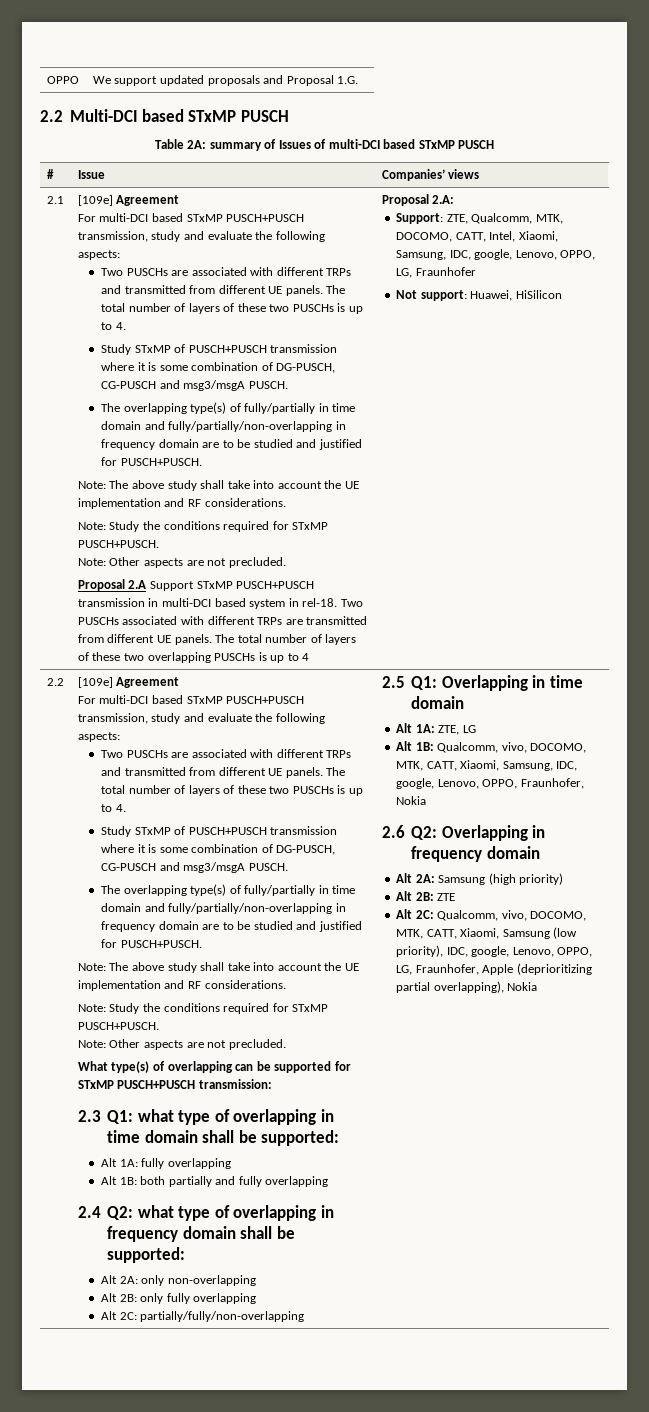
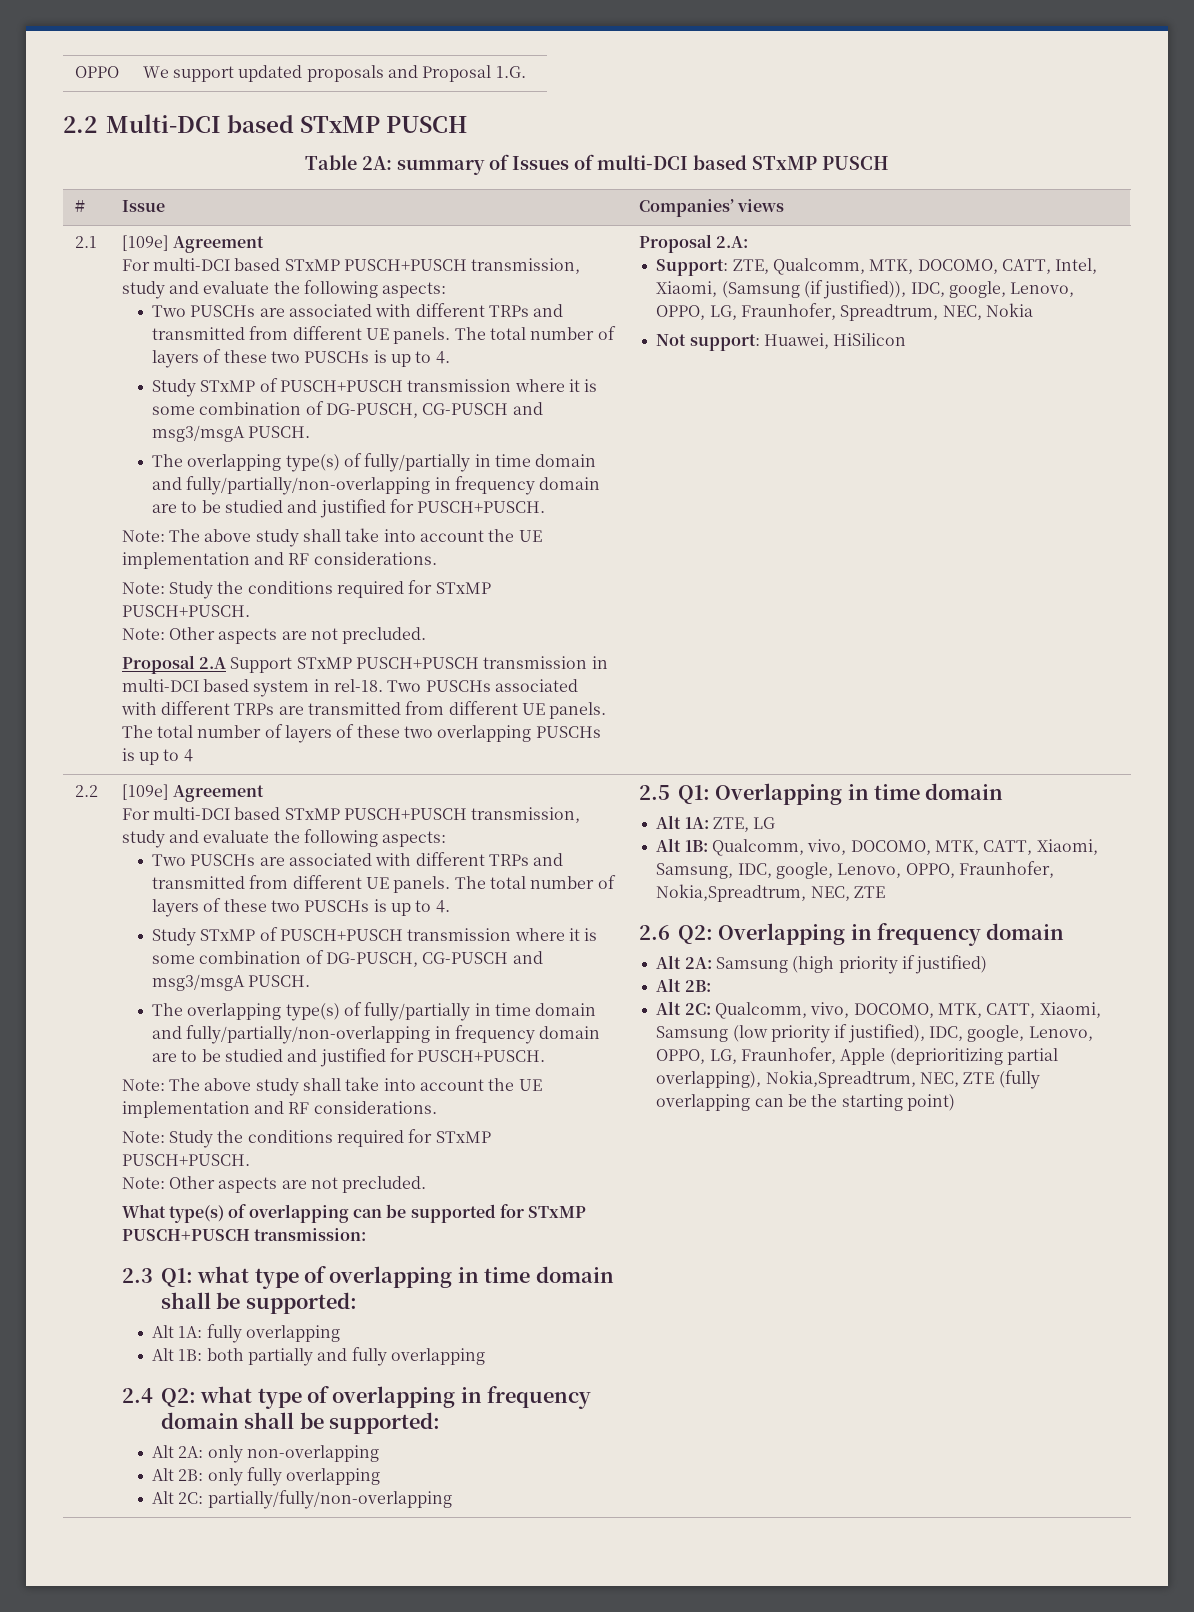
[396,249,596,260] [396,267,476,278] Samsung, IDC, google, Lenovo, OPPO, LG, Fraunhofer -> [721,280,1075,299] [656,303,1034,321] (Samsung (if justified)), IDC, google, Lenovo, OPPO, LG, Fraunhofer, Spreadtrum, NEC, Nokia
[396,796,427,805] Nokia -> [656,884,886,902] Nokia,Spreadtrum, NEC, ZTE
[519,873,564,885] [396,891,456,901] priority) // Alt 2B: ZTE -> [838,955,988,974] [656,978,711,992] priority if justified) // Alt 2B:
[396,945,444,957] priority), -> [771,1024,925,1043] priority if justified),
[507,982,538,991] Nokia -> [765,1070,1040,1089] [656,1094,956,1111] Nokia,Spreadtrum, NEC, ZTE (fully overlapping can be the starting point)

